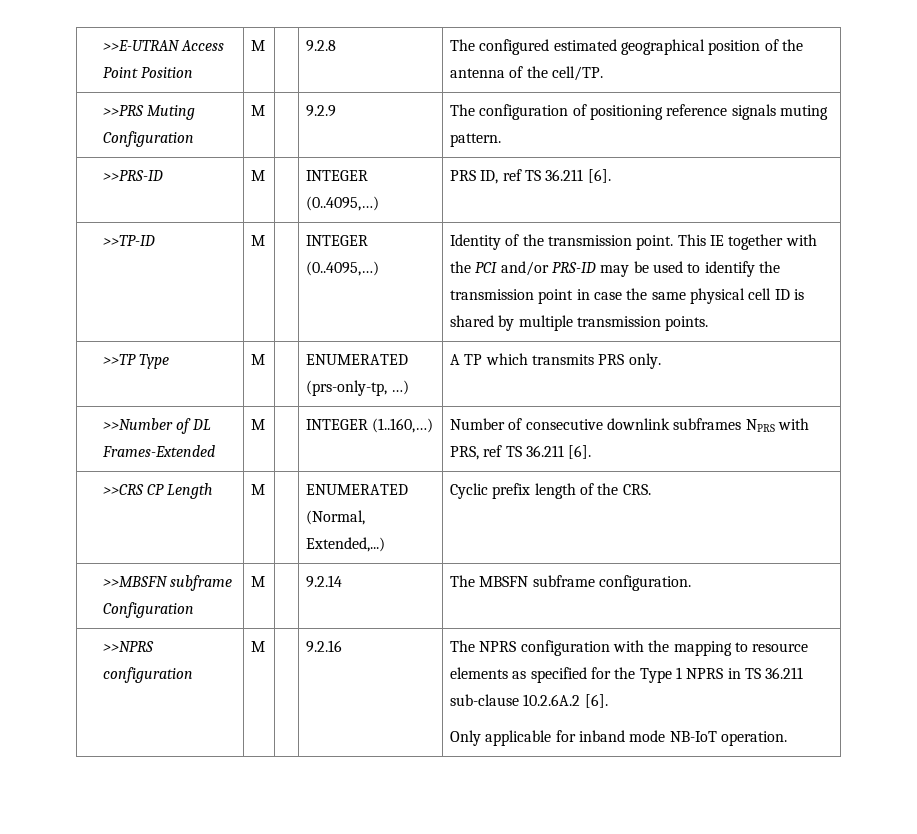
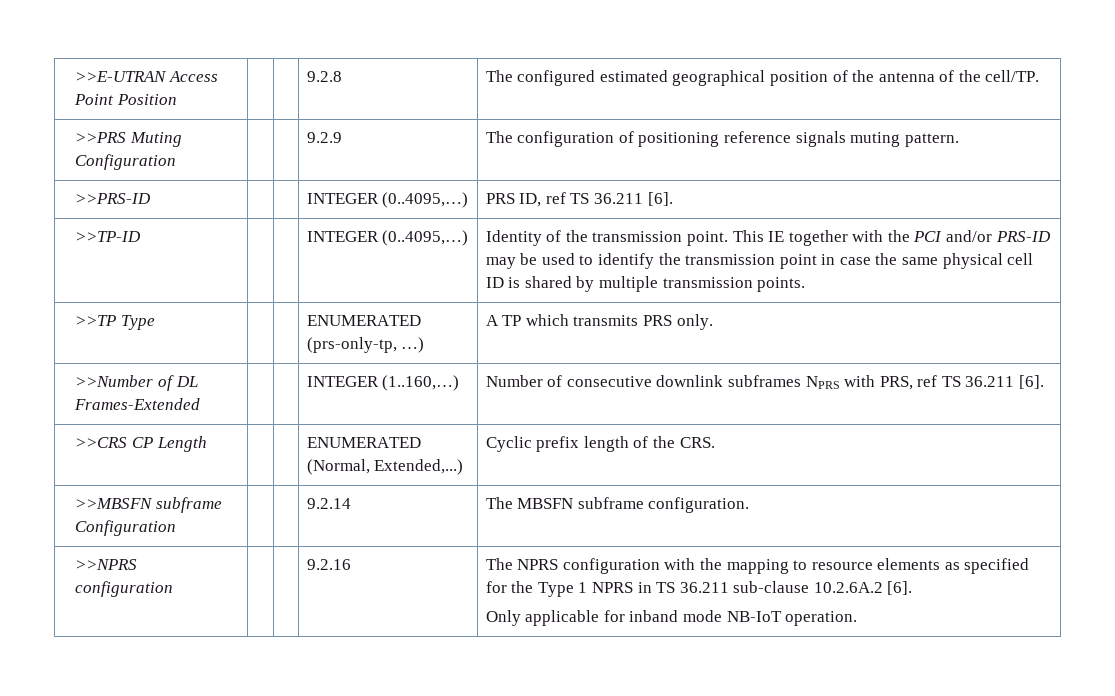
[251,40,266,51] M -> (178, 99) none
[251,105,266,116] M -> (177, 162) none
[251,170,266,181] M -> (152, 198) none
[251,235,266,246] M -> (142, 236) none
[251,354,266,365] M -> (156, 322) none
[251,419,266,430] M -> (201, 404) none
[251,484,266,495] M -> (207, 444) none
[251,576,266,587] M -> (177, 528) none
[251,641,266,652] M -> (174, 589) none

